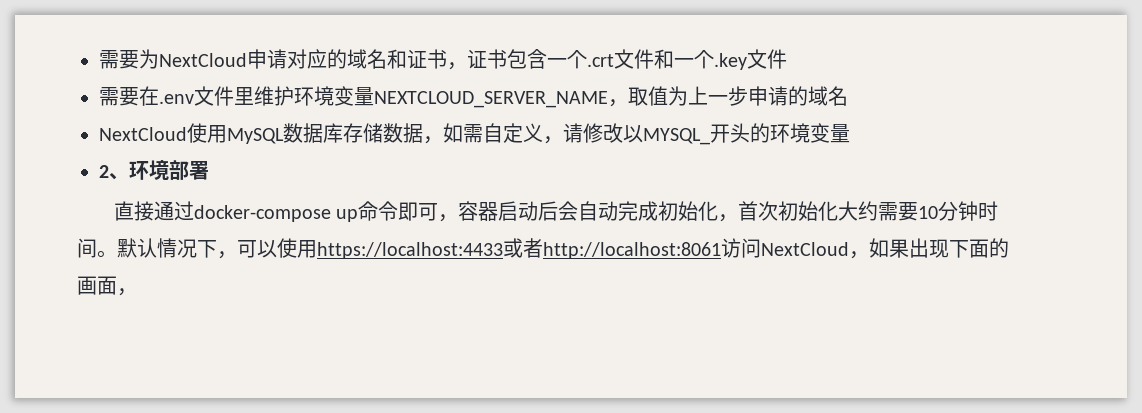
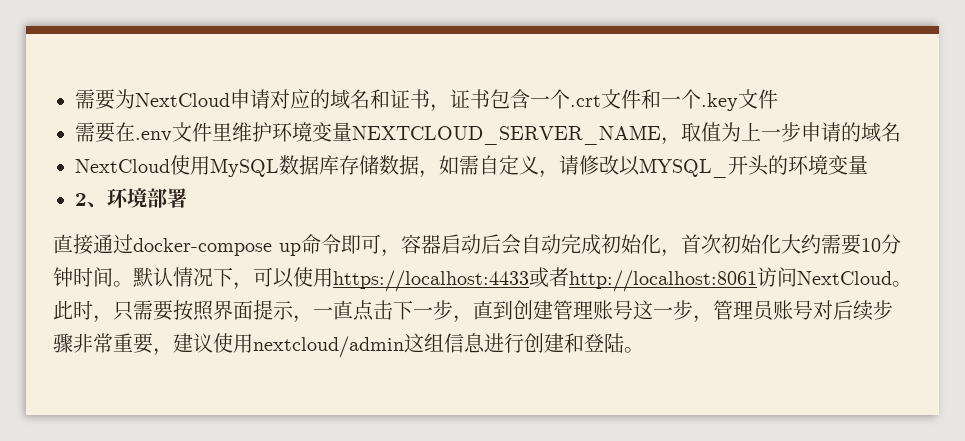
[849,238,1009,259] [77,276,137,296] ，如果出现下面的画面， -> [892,281,912,287] [53,300,893,323] [53,333,644,358] 。此时，只需要按照界面提示，一直点击下一步，直到创建管理账号这一步，管理员账号对后续步骤非常重要，建议使用nextcloud/admin这组信息进行创建和登陆。

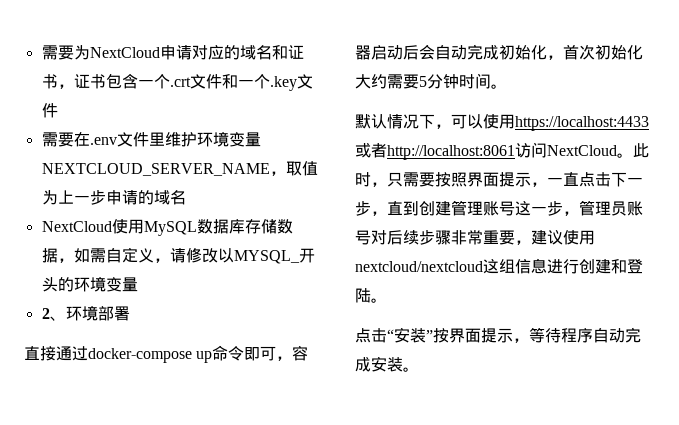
[861,238,881,252] 10 -> [419,76,427,87] 5
(133, 284) none -> (507, 86) //
[253,336,404,358] nextcloud/admin -> [355,261,483,272] nextcloud/nextcloud
(644, 350) none -> [355,327,641,343] [355,356,419,372] // 点击“安装”按界面提示，等待程序自动完成安装。

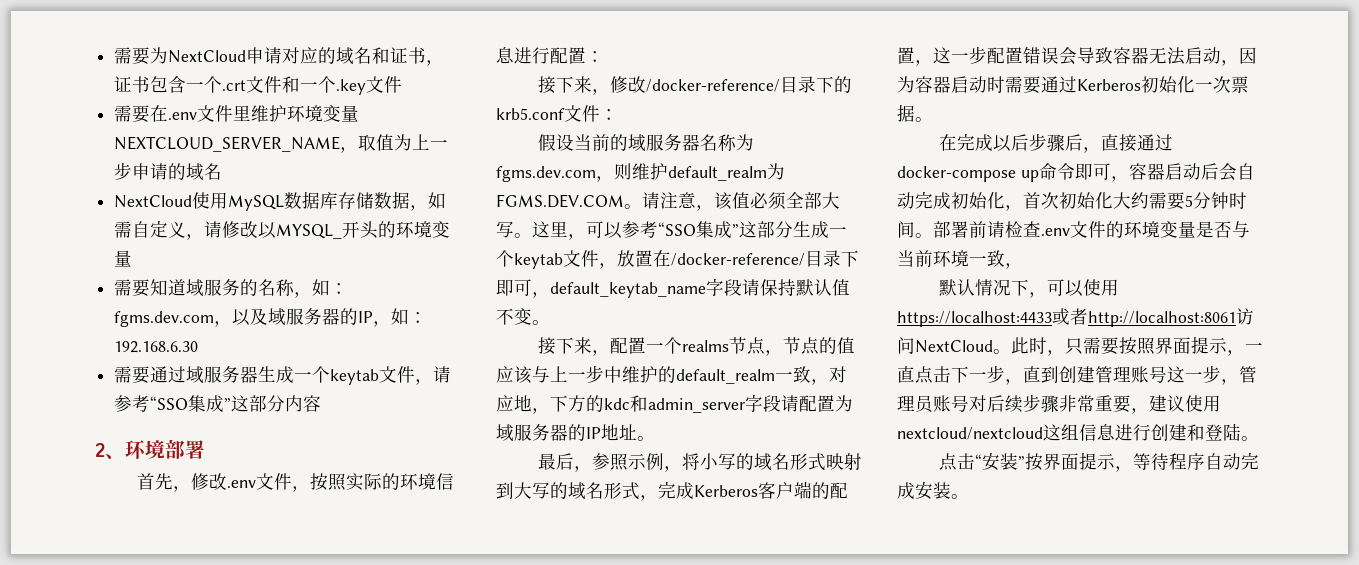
[41,305,130,321] 2、环境部署 // -> [114,279,349,298] [114,308,428,327] [114,341,199,353] [114,366,452,385] [114,395,322,412] [95,439,205,459] [137,473,455,492] [496,47,604,64] [538,76,853,95] [496,105,618,122] [538,134,755,152] [496,163,785,182] [496,192,840,211] [496,221,847,240] [496,250,859,269] [496,278,850,298] [496,308,550,325] [538,337,856,356] [496,365,847,385] [496,394,853,414] [496,424,655,442] [538,453,863,472] [496,481,848,501] [897,46,1257,66] [897,76,1249,94] [897,104,933,122] [939,133,1102,153] 需要知道域服务的名称，如：fgms.dev.com，以及域服务器的IP，如：192.168.6.30 // 需要通过域服务器生成一个keytab文件，请参考“SSO集成”这部分内容 // 2、环境部署 // 首先，修改.env文件，按照实际的环境信息进行配置： // 接下来，修改/docker-reference/目录下的krb5.conf文件： // 假设当前的域服务器名称为fgms.dev.com，则维护default_realm为FGMS.DEV.COM。请注意，该值必须全部大写。这里，可以参考“SSO集成”这部分生成一个keytab文件，放置在/docker-reference/目录下即可，default_keytab_name字段请保持默认值不变。 // 接下来，配置一个realms节点，节点的值应该与上一步中维护的default_realm一致，对应地，下方的kdc和admin_server字段请配置为域服务器的IP地址。 // 最后，参照示例，将小写的域名形式映射到大写的域名形式，完成Kerberos客户端的配置，这一步配置错误会导致容器无法启动，因为容器启动时需要通过Kerberos初始化一次票据。 // 在完成以后步骤后，
(507, 86) none -> [933,221,1250,238] [897,250,1023,269] 部署前请检查.env文件的环境变量是否与当前环境一致，

